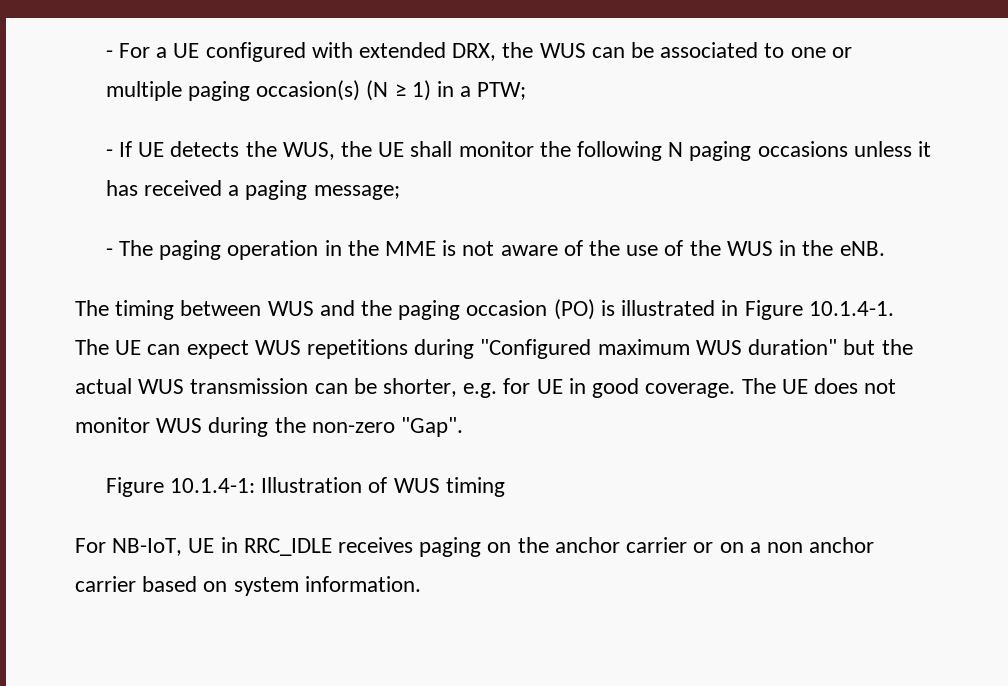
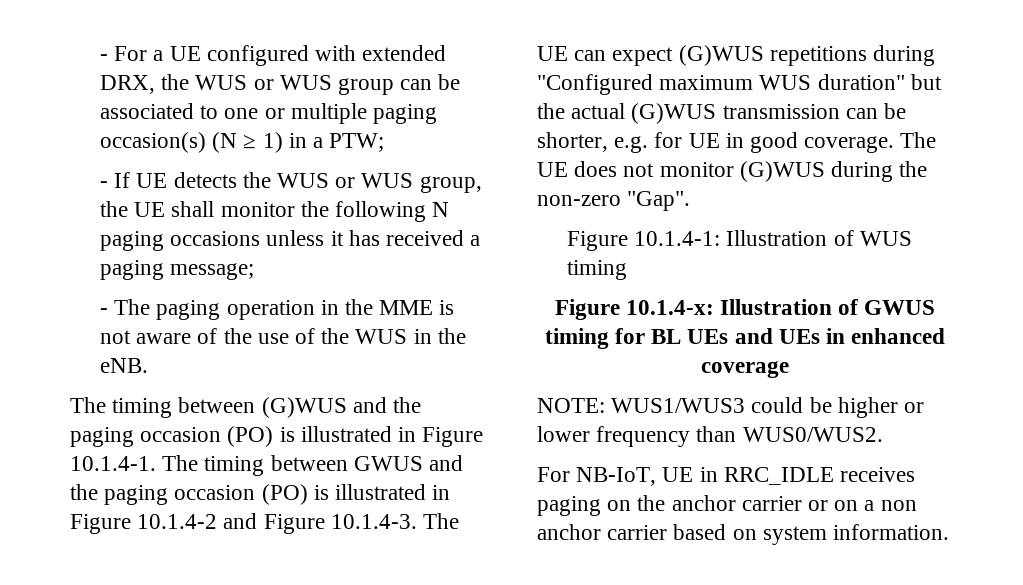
(586, 50) none -> [253,75,395,95] or WUS group
[282,142,335,160] WUS, -> [277,173,482,193] WUS or WUS group,
[267,301,314,316] WUS -> [261,397,347,418] (G)WUS
(109, 347) none -> [204,455,464,476] [70,484,451,505] [70,513,460,534] timing between GWUS and the paging occasion (PO) is illustrated in Figure 10.1.4-2 and Figure 10.1.4-3. The
[254,340,301,355] WUS -> [678,45,764,66] (G)WUS
[138,379,185,394] WUS -> [631,103,717,124] (G)WUS
[156,418,203,433] WUS -> [739,161,825,182] (G)WUS
(505, 487) none -> [554,299,936,320] [544,328,946,349] [701,361,789,378] [537,397,925,418] [537,426,883,447] // Figure 10.1.4-x: Illustration of GWUS timing for BL UEs and UEs in enhanced coverage // NOTE: WUS1/WUS3 could be higher or lower frequency than WUS0/WUS2.

